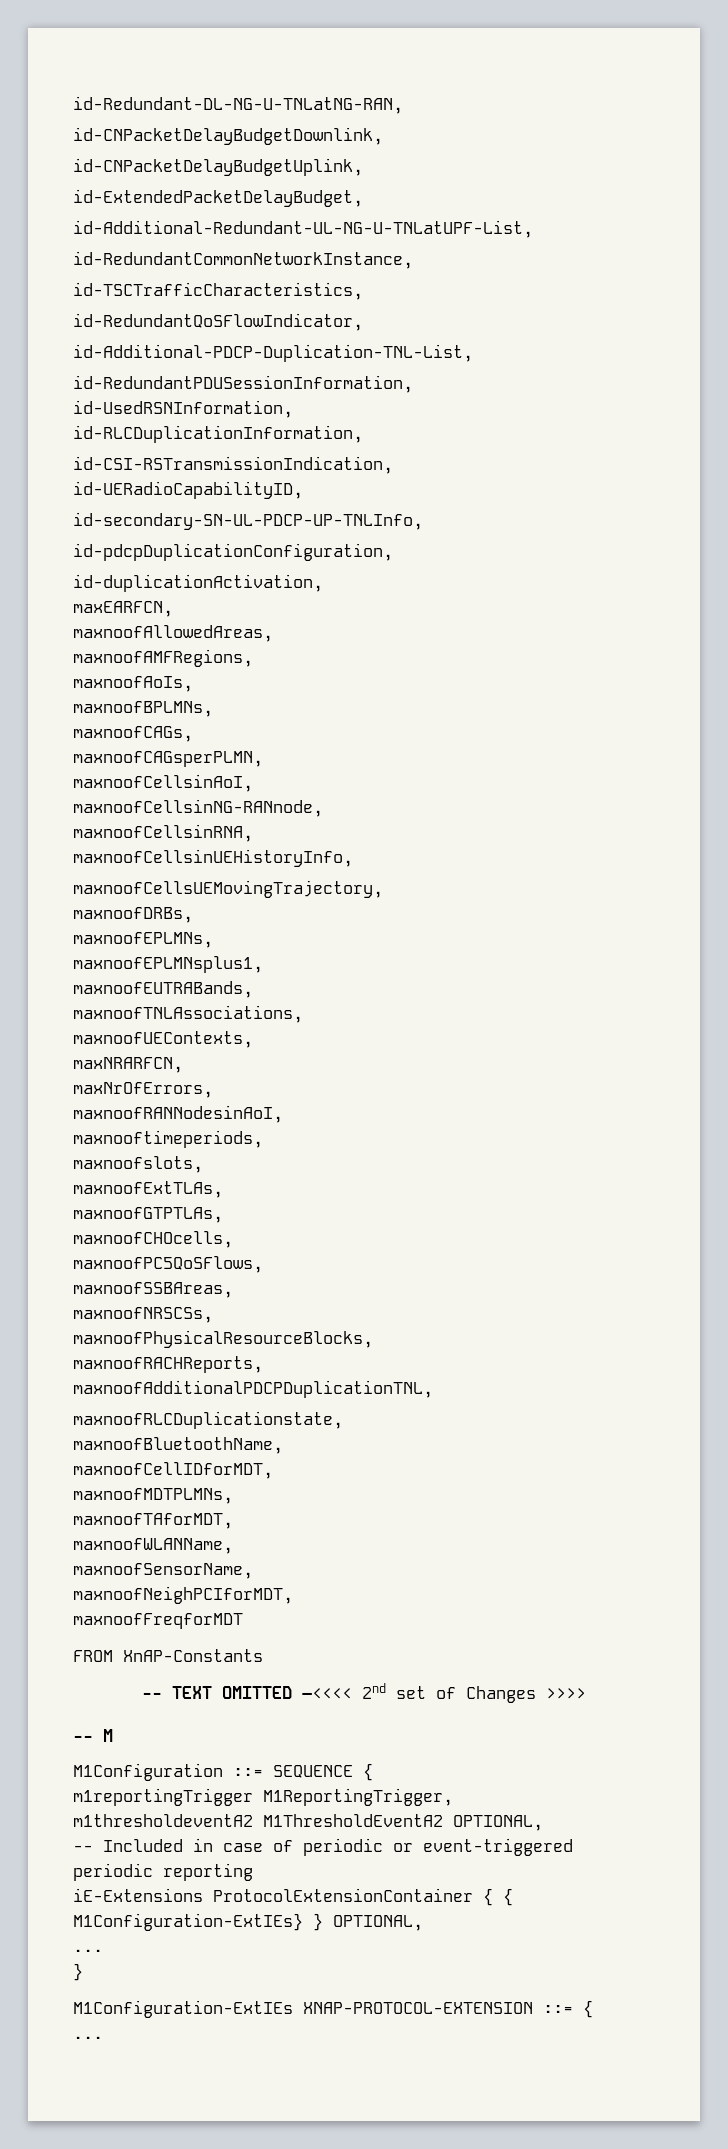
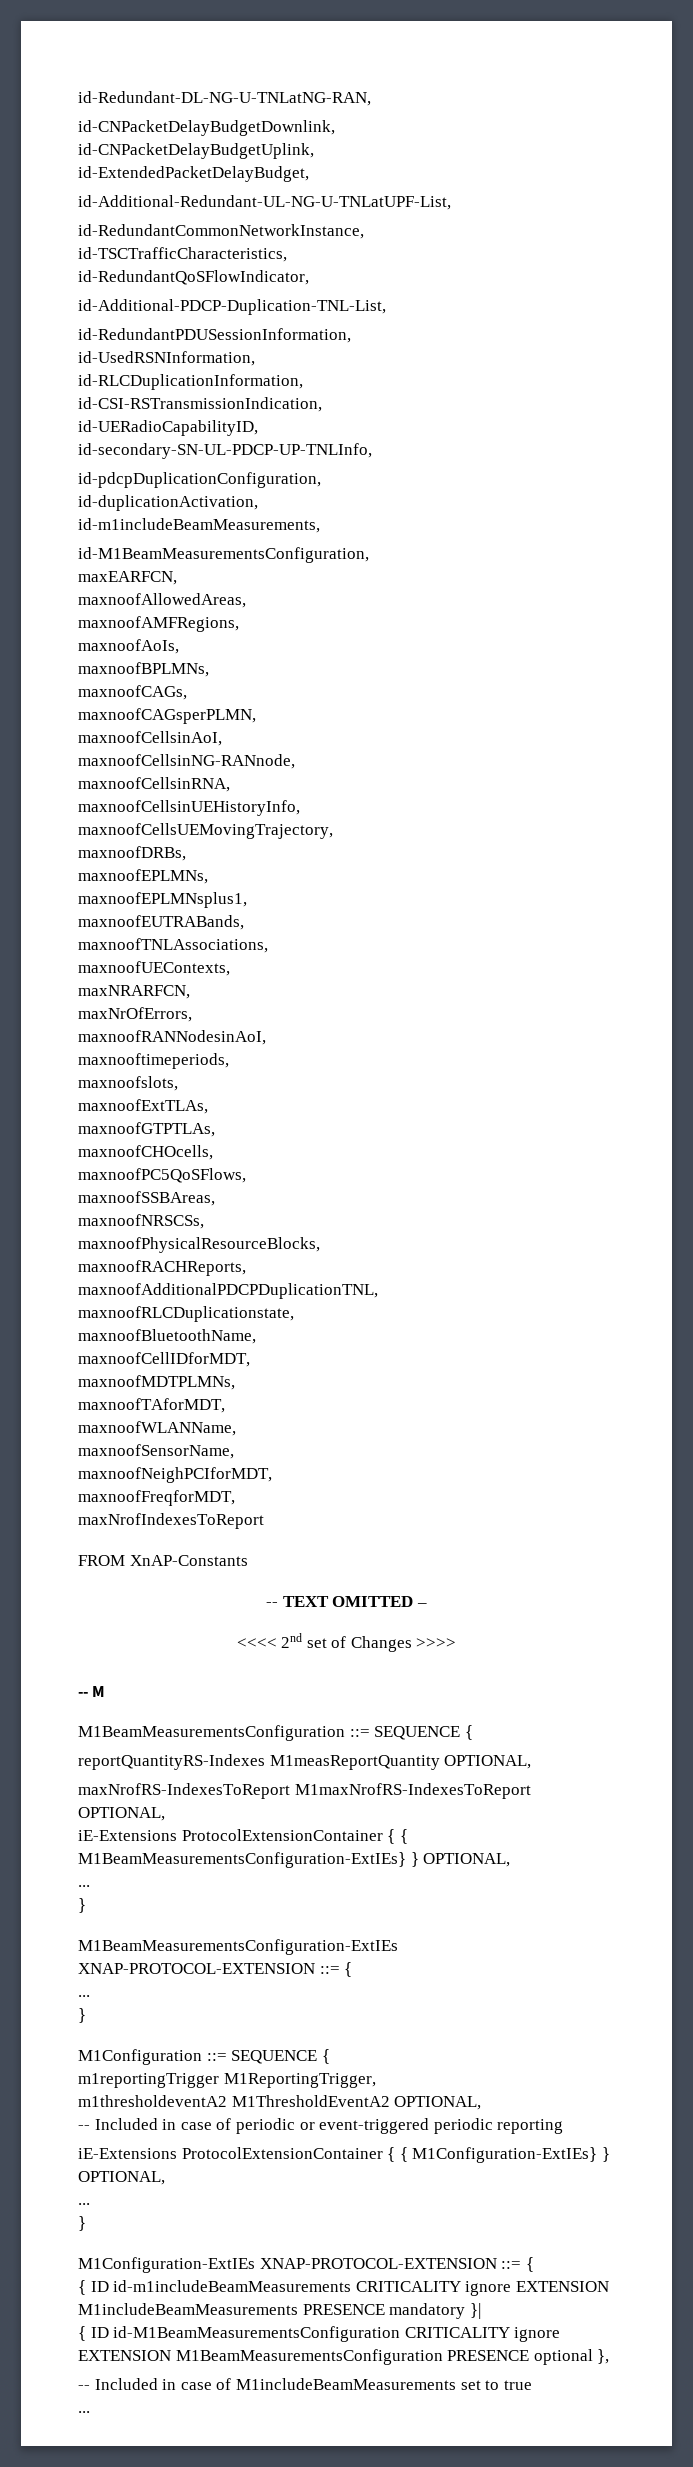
(323, 583) none -> [78,518,320,533] [78,547,369,563] // id-m1includeBeamMeasurements, // id-M1BeamMeasurementsConfiguration,
[73,1613,243,1629] maxnoofFreqforMDT -> [78,1490,235,1506] [78,1513,264,1529] maxnoofFreqforMDT, // maxNrofIndexesToReport
[302,1688,352,1699] –<<<< -> [416,1603,427,1607] [236,1638,277,1648] – // <<<<
(113, 1735) none -> [78,1725,473,1741] [78,1754,532,1770] [78,1783,531,1799] [78,1807,165,1821] [78,1829,408,1844] [78,1852,511,1868] [78,1885,90,1887] [78,1898,86,1913] [78,1939,398,1955] [78,1962,353,1977] [78,1995,90,1997] [78,2008,86,2023] // M1BeamMeasurementsConfiguration ::= SEQUENCE { // reportQuantityRS-Indexes M1measReportQuantity OPTIONAL, // maxNrofRS-IndexesToReport M1maxNrofRS-IndexesToReport OPTIONAL, // iE-Extensions ProtocolExtensionContainer { { M1BeamMeasurementsConfiguration-ExtIEs} } OPTIONAL, // ... // } // M1BeamMeasurementsConfiguration-ExtIEs XNAP-PROTOCOL-EXTENSION ::= { // ... // }
(593, 2009) none -> [78,2280,609,2296] [78,2303,481,2319] [78,2326,561,2342] [78,2349,610,2365] [78,2378,532,2390] // { ID id-m1includeBeamMeasurements CRITICALITY ignore EXTENSION M1includeBeamMeasurements PRESENCE mandatory }| // { ID id-M1BeamMeasurementsConfiguration CRITICALITY ignore EXTENSION M1BeamMeasurementsConfiguration PRESENCE optional }, // -- Included in case of M1includeBeamMeasurements set to true

